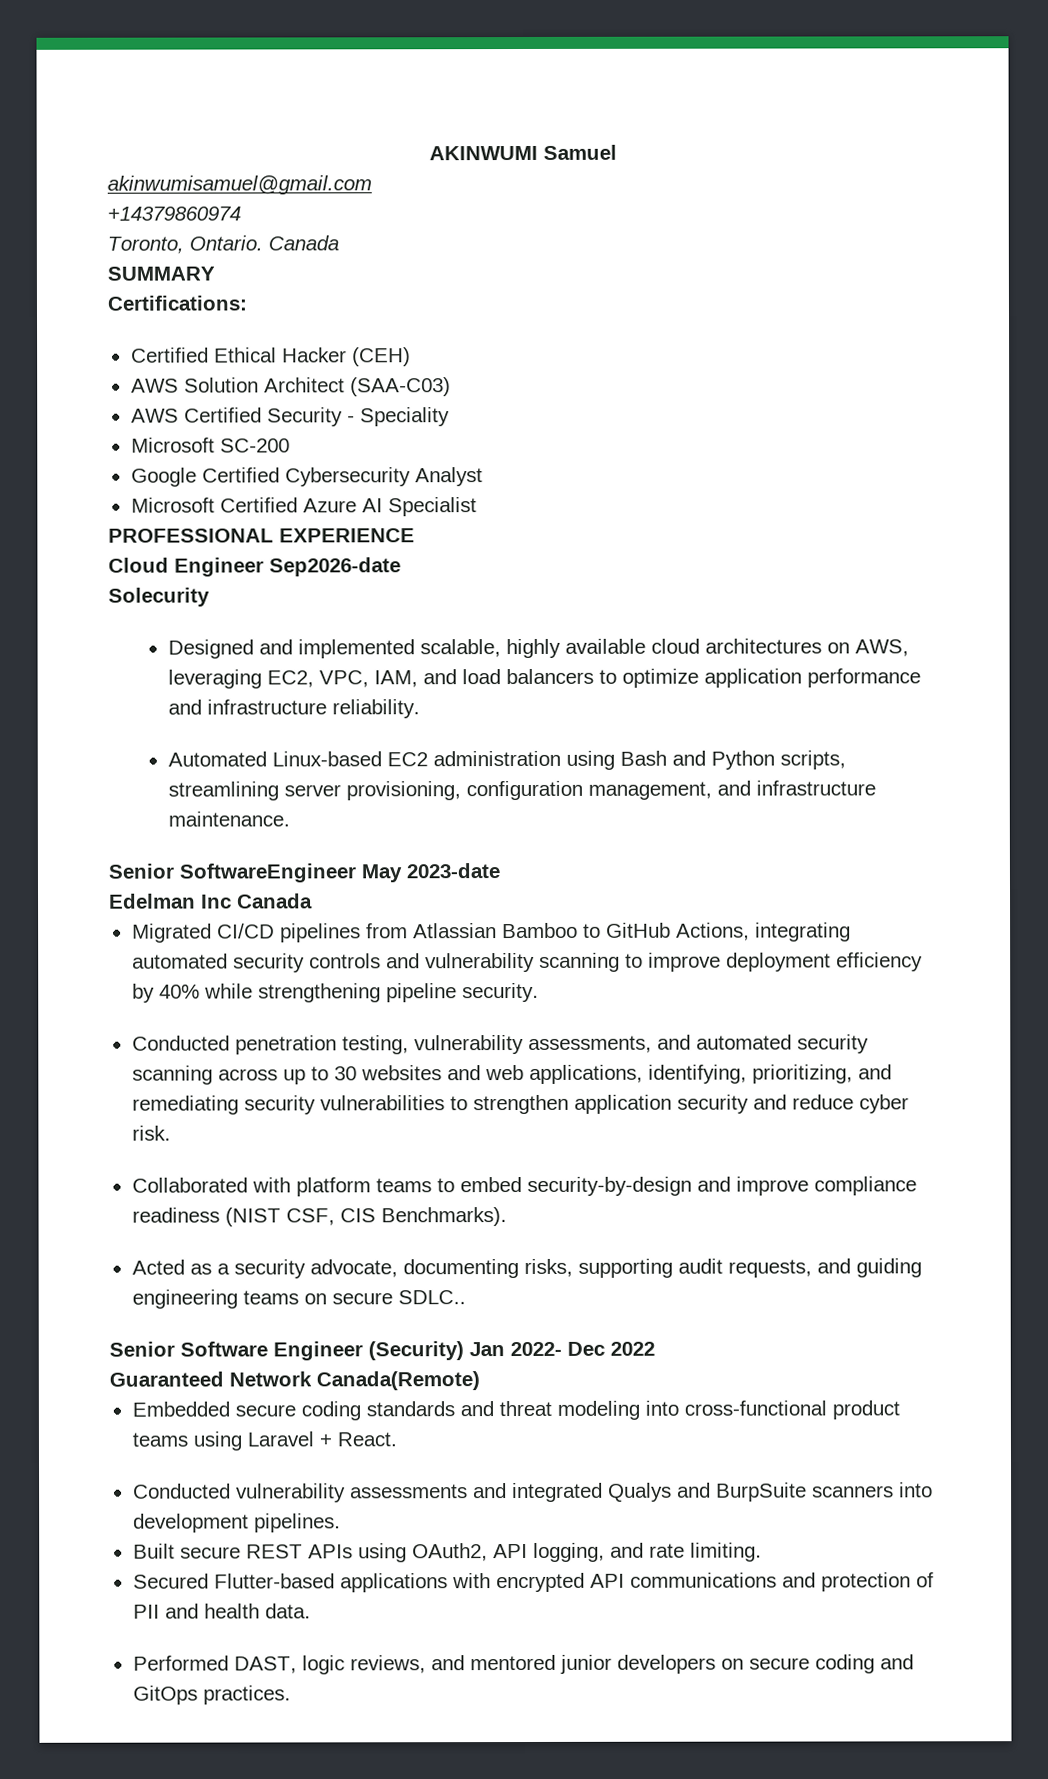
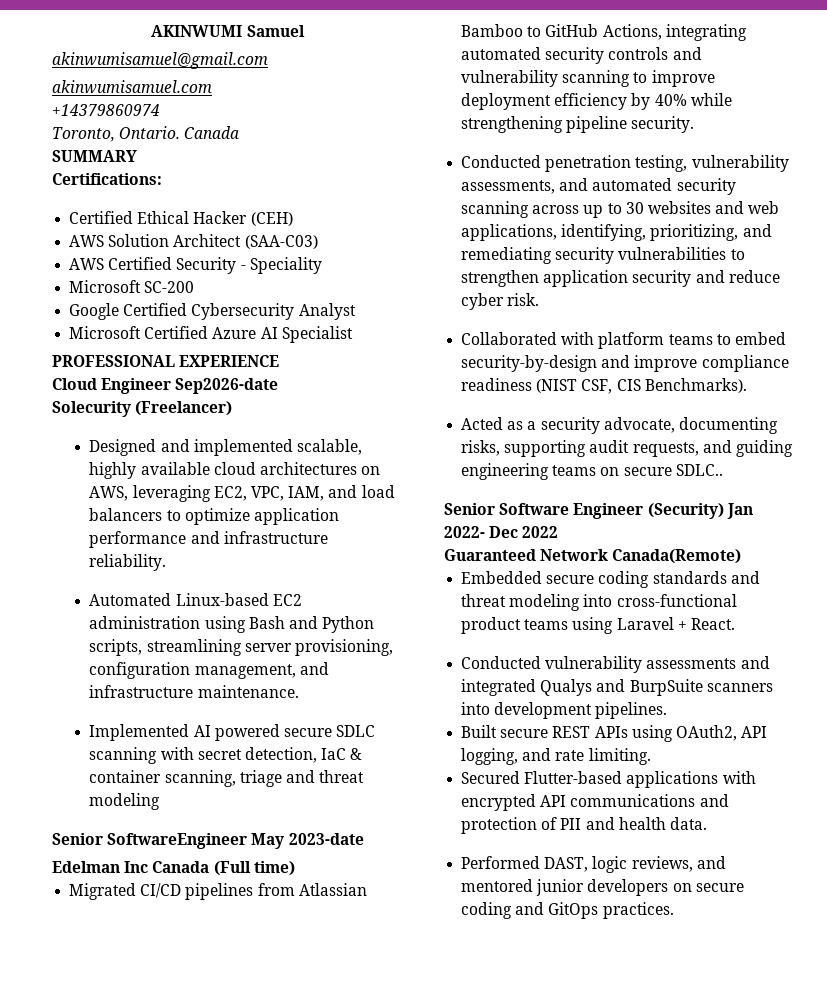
(372, 185) none -> [52,80,212,94] // akinwumisamuel.com
(210, 597) none -> [135,401,233,416] (Freelancer)
(290, 819) none -> [89,724,376,741] [89,747,363,764] [89,770,365,787] [89,793,161,810] // Implemented AI powered secure SDLC scanning with secret detection, IaC & container scanning, triage and threat modeling
(313, 901) none -> [213,861,295,876] (Full time)

